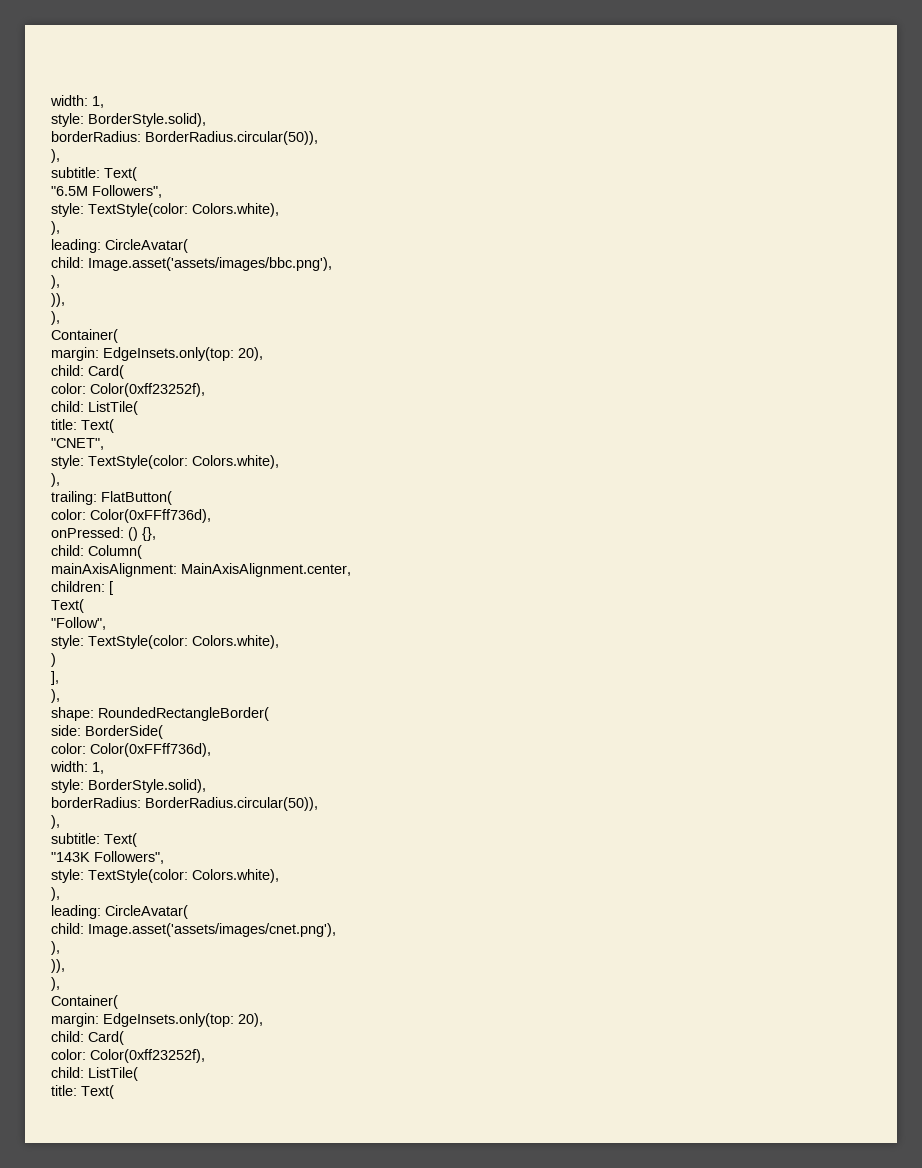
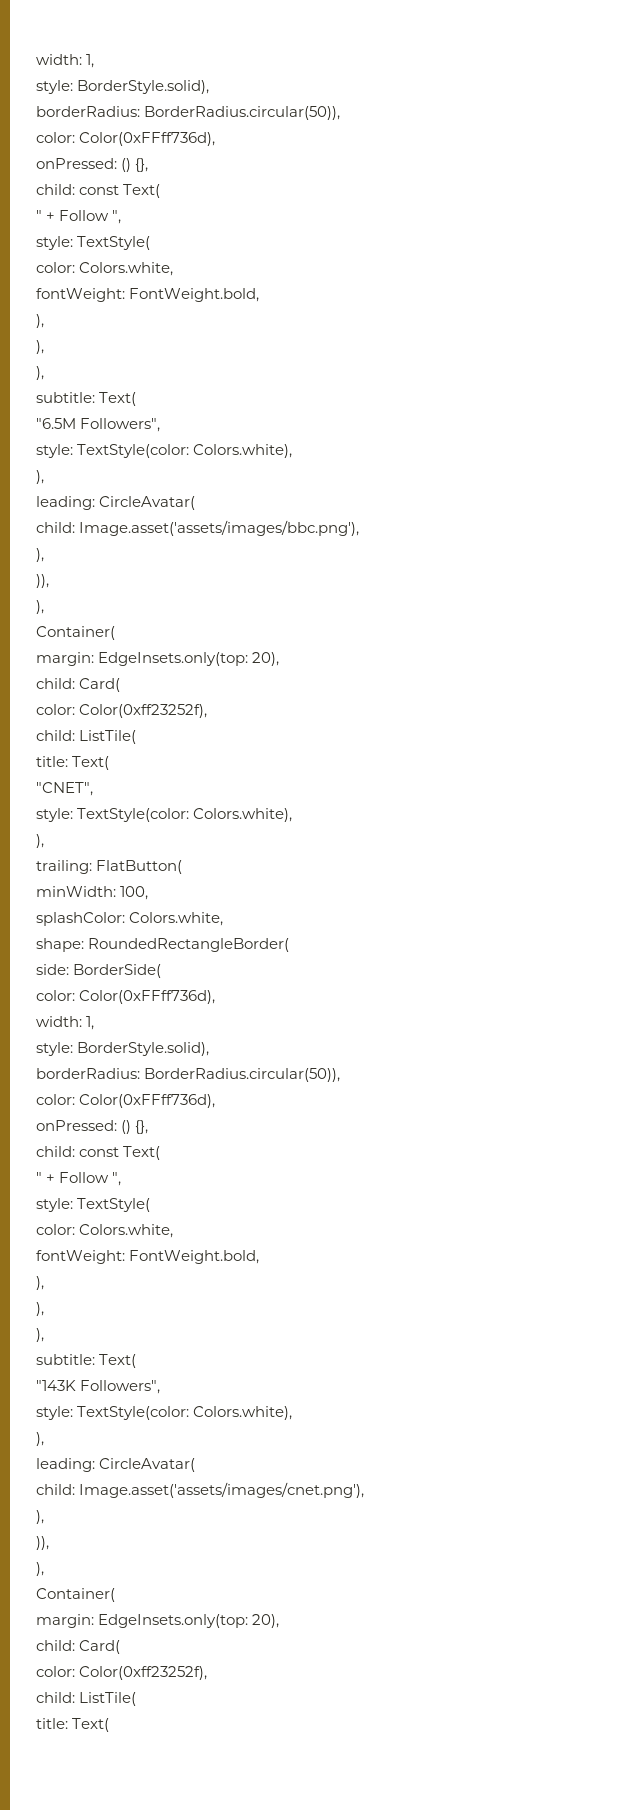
[50,95,104,108] [51,113,206,127] [51,131,318,145] width: 1, // style: BorderStyle.solid), // borderRadius: BorderRadius.circular(50)), -> [36,54,95,68] [36,80,210,94] [36,106,341,120] [36,132,216,146] [36,158,149,172] [36,184,161,198] [36,210,122,224] [36,236,151,250] [36,262,174,276] [36,288,260,302] [36,314,44,328] [36,340,44,354] width: 1, // style: BorderStyle.solid), // borderRadius: BorderRadius.circular(50)), // color: Color(0xFFff736d), // onPressed: () {}, // child: const Text( // " + Follow ", // style: TextStyle( // color: Colors.white, // fontWeight: FontWeight.bold, // ), // ),
[51,509,211,523] [51,527,156,541] [51,545,142,559] [51,563,351,577] [51,581,113,595] [51,599,84,613] [51,617,106,630] [51,635,279,649] [51,653,56,667] [51,671,59,685] [51,689,60,703] color: Color(0xFFff736d), // onPressed: () {}, // child: Column( // mainAxisAlignment: MainAxisAlignment.center, // children: [ // Text( // "Follow", // style: TextStyle(color: Colors.white), // ) // ], // ), -> [36,886,149,900] [36,912,224,926] minWidth: 100, // splashColor: Colors.white,
(318, 804) none -> [36,1094,216,1108] [36,1120,149,1134] [36,1146,161,1160] [36,1172,122,1186] [36,1198,151,1212] [36,1224,174,1238] [36,1250,260,1264] [36,1276,44,1290] [36,1302,44,1316] // color: Color(0xFFff736d), // onPressed: () {}, // child: const Text( // " + Follow ", // style: TextStyle( // color: Colors.white, // fontWeight: FontWeight.bold, // ), // ),

